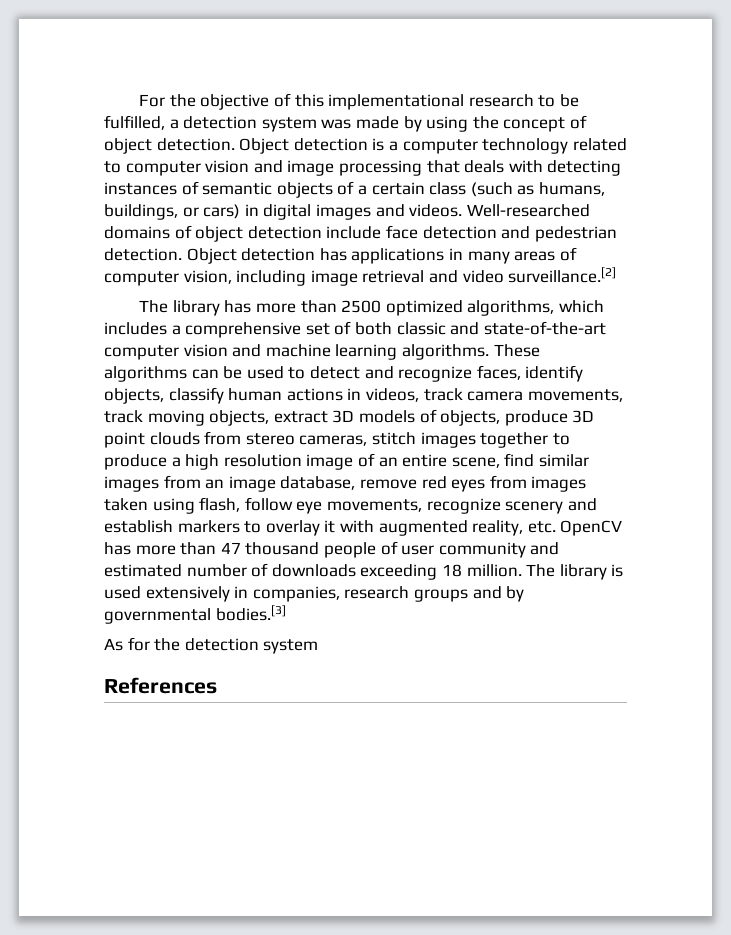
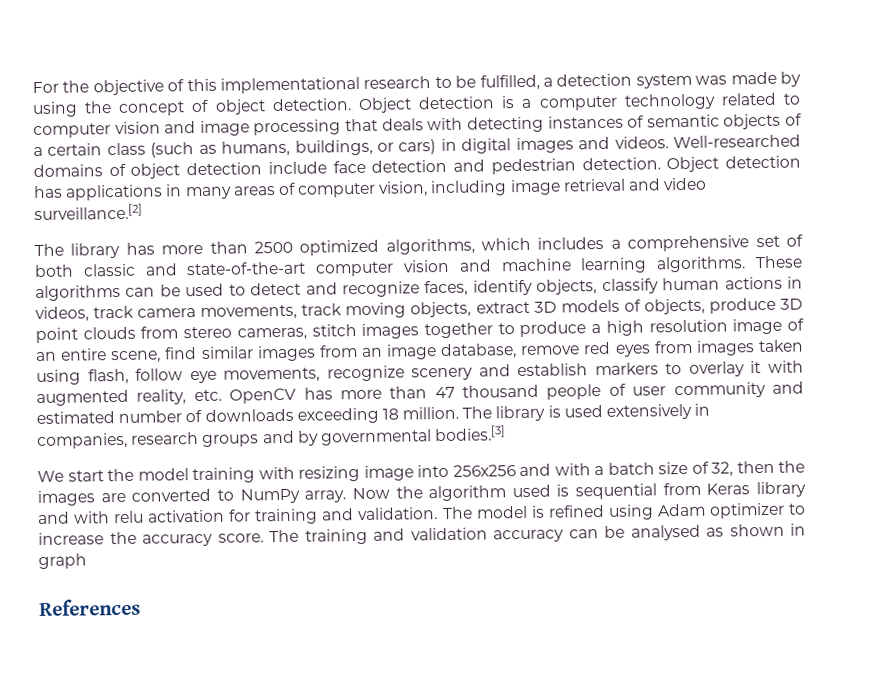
[104,637,319,654] As for the detection system -> [37,460,805,484] [37,481,806,507] [38,502,806,525] [38,523,806,547] [38,553,87,570] We start the model training with resizing image into 256x256 and with a batch size of 32, then the images are converted to NumPy array. Now the algorithm used is sequential from Keras library and with relu activation for training and validation. The model is refined using Adam optimizer to increase the accuracy score. The training and validation accuracy can be analysed as shown in graph

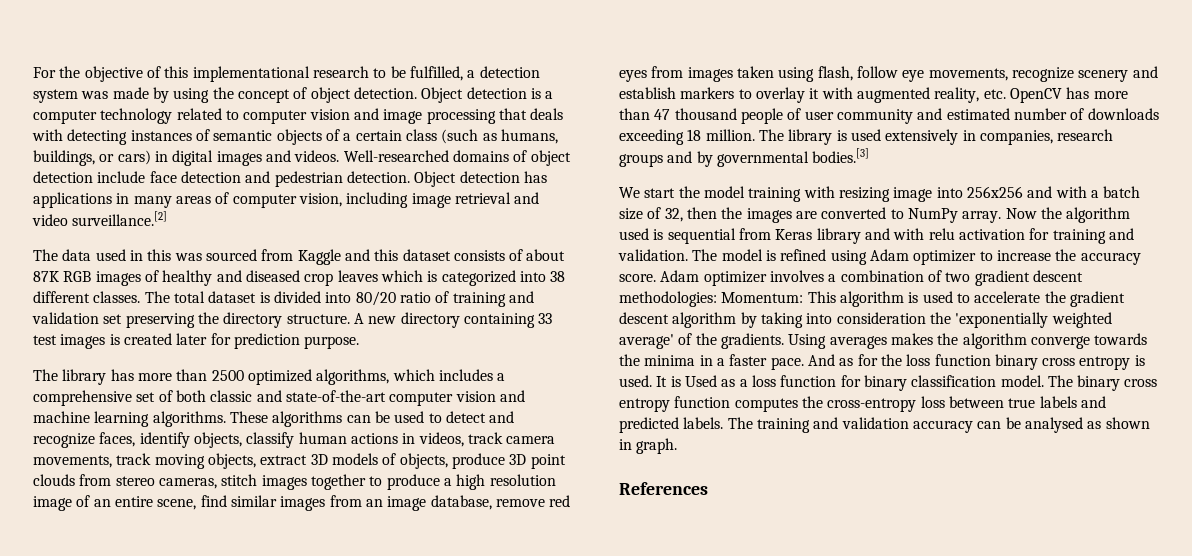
(143, 212) none -> [33,249,566,265] [33,270,566,286] [33,291,534,307] [32,312,553,328] [33,333,360,349] // The data used in this was sourced from Kaggle and this dataset consists of about 87K RGB images of healthy and diseased crop leaves which is categorized into 38 different classes. The total dataset is divided into 80/20 ratio of training and validation set preserving the directory structure. A new directory containing 33 test images is created later for prediction purpose.
(264, 538) none -> [660,270,1083,286] [619,291,1125,307] [619,312,1112,328] [619,333,1148,349] [619,354,1145,370] [619,375,1158,391] [619,396,1106,412] [619,417,724,433] Adam optimizer involves a combination of two gradient descent methodologies: Momentum: This algorithm is used to accelerate the gradient descent algorithm by taking into consideration the 'exponentially weighted average' of the gradients. Using averages makes the algorithm converge towards the minima in a faster pace. And as for the loss function binary cross entropy is used. It is Used as a loss function for binary classification model. The binary cross entropy function computes the cross-entropy loss between true labels and predicted labels.
[38,553,87,570] graph -> [636,438,678,454] graph.

